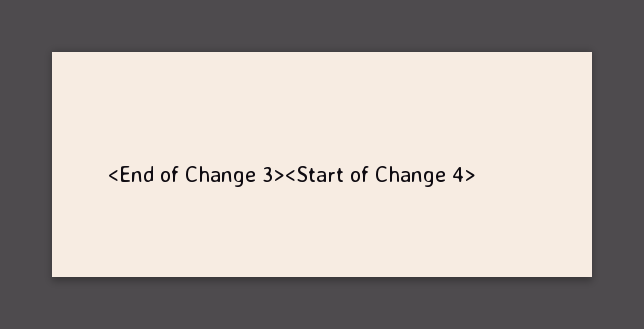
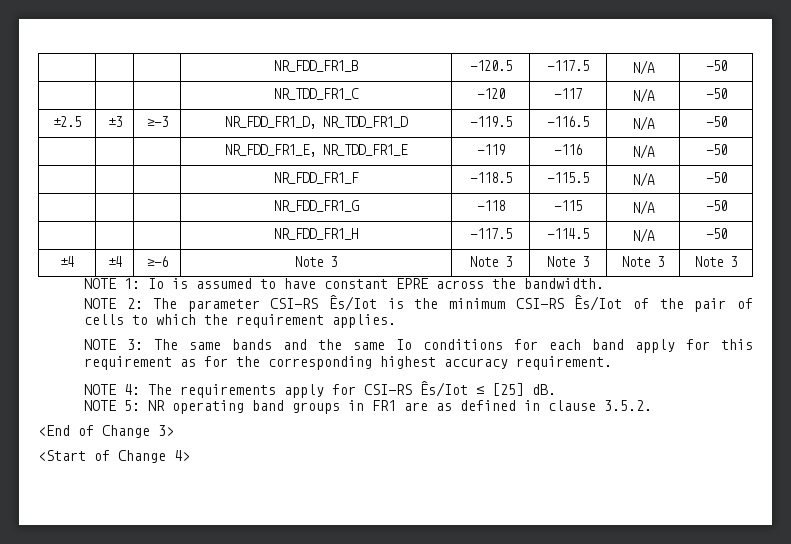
(108, 174) none -> [274,60,358,72] [469,60,512,71] [547,60,589,71] [632,60,655,75] [705,60,727,71] [274,88,359,100] [476,88,505,99] [554,88,582,99] [632,88,655,103] [705,88,727,99] [53,116,81,127] [107,116,122,127] [146,116,168,127] [225,116,408,129] [469,116,512,127] [547,116,589,127] [632,116,655,131] [705,116,727,127] [225,144,408,157] [476,144,505,155] [554,144,582,155] [632,144,655,159] [705,144,727,155] [274,172,359,184] [469,172,512,183] [547,172,589,183] [632,172,655,187] [705,172,727,183] [274,200,359,212] [476,200,505,211] [554,200,582,211] [632,200,655,215] [705,200,727,211] [274,228,358,240] [469,228,512,239] [547,228,589,239] [632,228,655,243] [705,228,727,239] [60,256,74,267] [107,256,122,267] [146,256,168,267] [295,256,337,267] [469,256,512,267] [547,256,589,267] [622,256,664,267] [695,256,737,267] [83,278,604,289] [83,295,753,312] [83,314,396,328] [83,339,753,353] [83,356,612,370] [83,381,556,398] [83,400,652,414] | | | NR_FDD_FR1_B | -120.5 | -117.5 | N/A | -50 // | | | NR_TDD_FR1_C | -120 | -117 | N/A | -50 // ±2.5 | ±3 | ≥-3 | NR_FDD_FR1_D, NR_TDD_FR1_D | -119.5 | -116.5 | N/A | -50 // | | | NR_FDD_FR1_E, NR_TDD_FR1_E | -119 | -116 | N/A | -50 // | | | NR_FDD_FR1_F | -118.5 | -115.5 | N/A | -50 // | | | NR_FDD_FR1_G | -118 | -115 | N/A | -50 // | | | NR_FDD_FR1_H | -117.5 | -114.5 | N/A | -50 // ±4 | ±4 | ≥-6 | Note 3 | Note 3 | Note 3 | Note 3 | Note 3 // NOTE 1: Io is assumed to have constant EPRE across the bandwidth. // NOTE 2: The parameter CSI-RS Ês/Iot is the minimum CSI-RS Ês/Iot of the pair of cells to which the requirement applies. // NOTE 3: The same bands and the same Io conditions for each band apply for this requirement as for the corresponding highest accuracy requirement. // NOTE 4: The requirements apply for CSI-RS Ês/Iot ≤ [25] dB. // NOTE 5: NR operating band groups in FR1 are as defined in clause 3.5.2. //
[262,166,344,182] 3><Start -> [158,425,174,436] [38,450,86,461] 3> // <Start

